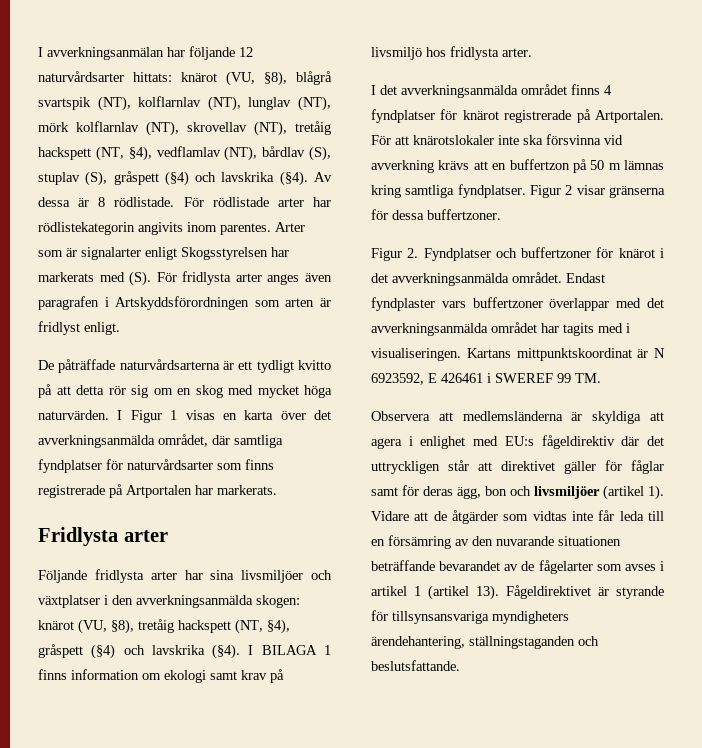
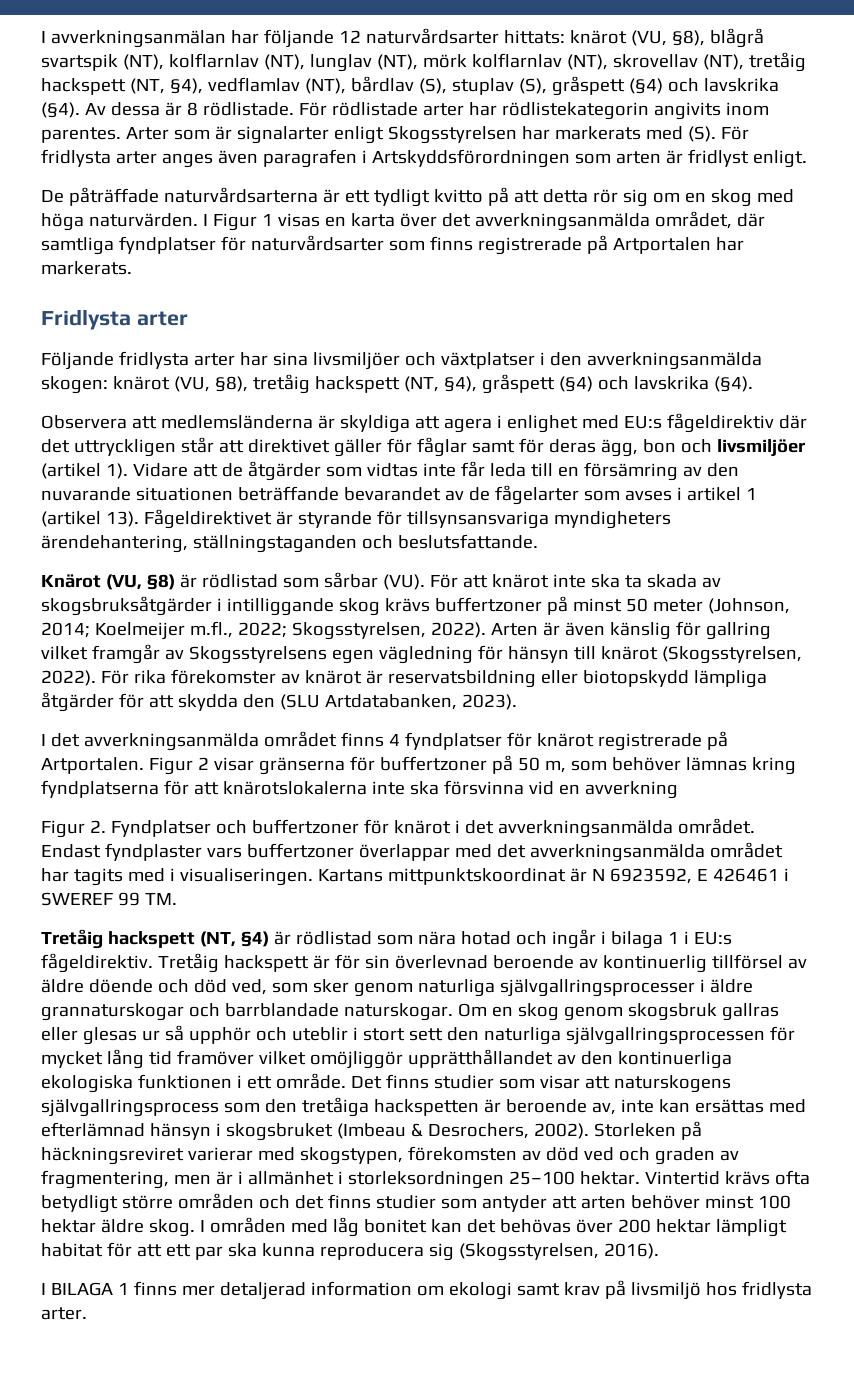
[257,385,299,398] mycket -> (794, 196) none
[248,645,331,655] [38,669,284,683] [371,46,532,60] [371,84,612,98] [371,109,664,123] [371,134,623,145] [371,159,664,173] [371,184,665,198] [371,209,501,220] [371,247,664,261] [371,272,605,286] [371,297,664,311] [371,322,630,336] [371,348,665,361] [371,373,601,385] I BILAGA 1 finns information om ekologi samt krav på livsmiljö hos fridlysta arter. // I det avverkningsanmälda området finns 4 fyndplatser för knärot registrerade på Artportalen. För att knärotslokaler inte ska försvinna vid avverkning krävs att en buffertzon på 50 m lämnas kring samtliga fyndplatser. Figur 2 visar gränserna för dessa buffertzoner. // Figur 2. Fyndplatser och buffertzoner för knärot i det avverkningsanmälda området. Endast fyndplaster vars buffertzoner överlappar med det avverkningsanmälda området har tagits med i visualiseringen. Kartans mittpunktskoordinat är N 6923592, E 426461 i SWEREF 99 TM. -> (753, 384) none
(460, 665) none -> [41,572,721,590] [41,596,790,616] [41,621,771,640] [41,644,802,664] [41,669,767,688] [41,692,517,712] [41,731,728,751] [41,755,796,775] [41,780,678,799] [41,818,755,838] [41,842,783,862] [41,868,789,886] [41,892,177,906] [41,929,732,949] [41,953,807,973] [41,979,753,997] [41,1003,779,1021] [41,1025,795,1045] [41,1049,732,1069] [41,1073,731,1093] [41,1097,806,1117] [41,1121,702,1141] [41,1146,739,1165] [41,1170,810,1189] [41,1193,791,1213] [41,1217,787,1237] [41,1242,659,1261] [41,1280,812,1300] [41,1307,87,1320] // Knärot (VU, §8) är rödlistad som sårbar (VU). För att knärot inte ska ta skada av skogsbruksåtgärder i intilliggande skog krävs buffertzoner på minst 50 meter (Johnson, 2014; Koelmeijer m.fl., 2022; Skogsstyrelsen, 2022). Arten är även känslig för gallring vilket framgår av Skogsstyrelsens egen vägledning för hänsyn till knärot (Skogsstyrelsen, 2022). För rika förekomster av knärot är reservatsbildning eller biotopskydd lämpliga åtgärder för att skydda den (SLU Artdatabanken, 2023). // I det avverkningsanmälda området finns 4 fyndplatser för knärot registrerade på Artportalen. Figur 2 visar gränserna för buffertzoner på 50 m, som behöver lämnas kring fyndplatserna för att knärotslokalerna inte ska försvinna vid en avverkning // Figur 2. Fyndplatser och buffertzoner för knärot i det avverkningsanmälda området. Endast fyndplaster vars buffertzoner överlappar med det avverkningsanmälda området har tagits med i visualiseringen. Kartans mittpunktskoordinat är N 6923592, E 426461 i SWEREF 99 TM. // Tretåig hackspett (NT, §4) är rödlistad som nära hotad och ingår i bilaga 1 i EU:s fågeldirektiv. Tretåig hackspett är för sin överlevnad beroende av kontinuerlig tillförsel av äldre döende och död ved, som sker genom naturliga självgallringsprocesser i äldre grannaturskogar och barrblandade naturskogar. Om en skog genom skogsbruk gallras eller glesas ur så upphör och uteblir i stort sett den naturliga självgallringsprocessen för mycket lång tid framöver vilket omöjliggör upprätthållandet av den kontinuerliga ekologiska funktionen i ett område. Det finns studier som visar att naturskogens självgallringsprocess som den tretåiga hackspetten är beroende av, inte kan ersättas med efterlämnad hänsyn i skogsbruket (Imbeau & Desrochers, 2002). Storleken på häckningsreviret varierar med skogstypen, förekomsten av död ved och graden av fragmentering, men är i allmänhet i storleksordningen 25–100 hektar. Vintertid krävs ofta betydligt större områden och det finns studier som antyder att arten behöver minst 100 hektar äldre skog. I områden med låg bonitet kan det behövas över 200 hektar lämpligt habitat för att ett par ska kunna reproducera sig (Skogsstyrelsen, 2016). // I BILAGA 1 finns mer detaljerad information om ekologi samt krav på livsmiljö hos fridlysta arter.

